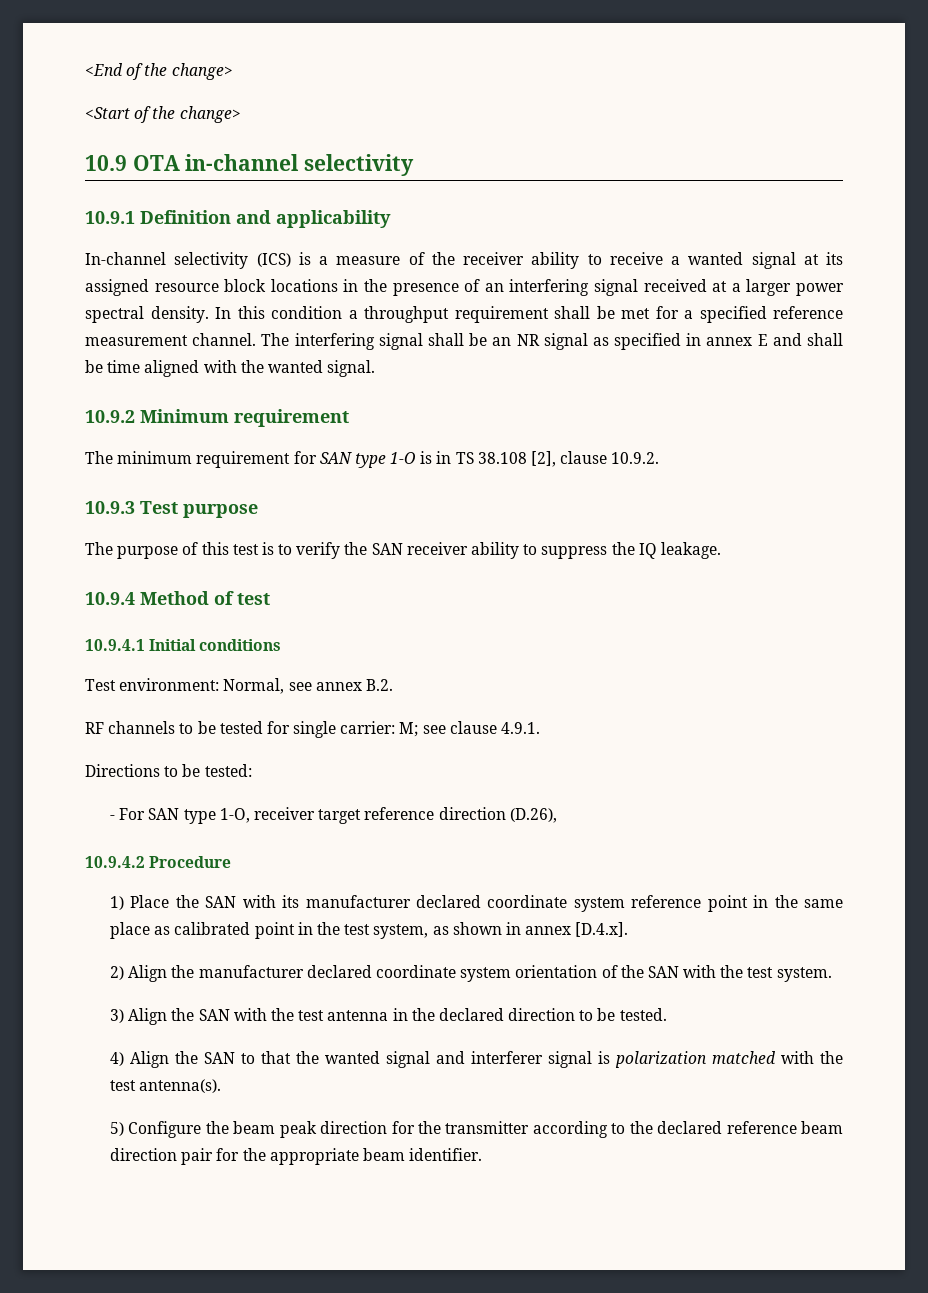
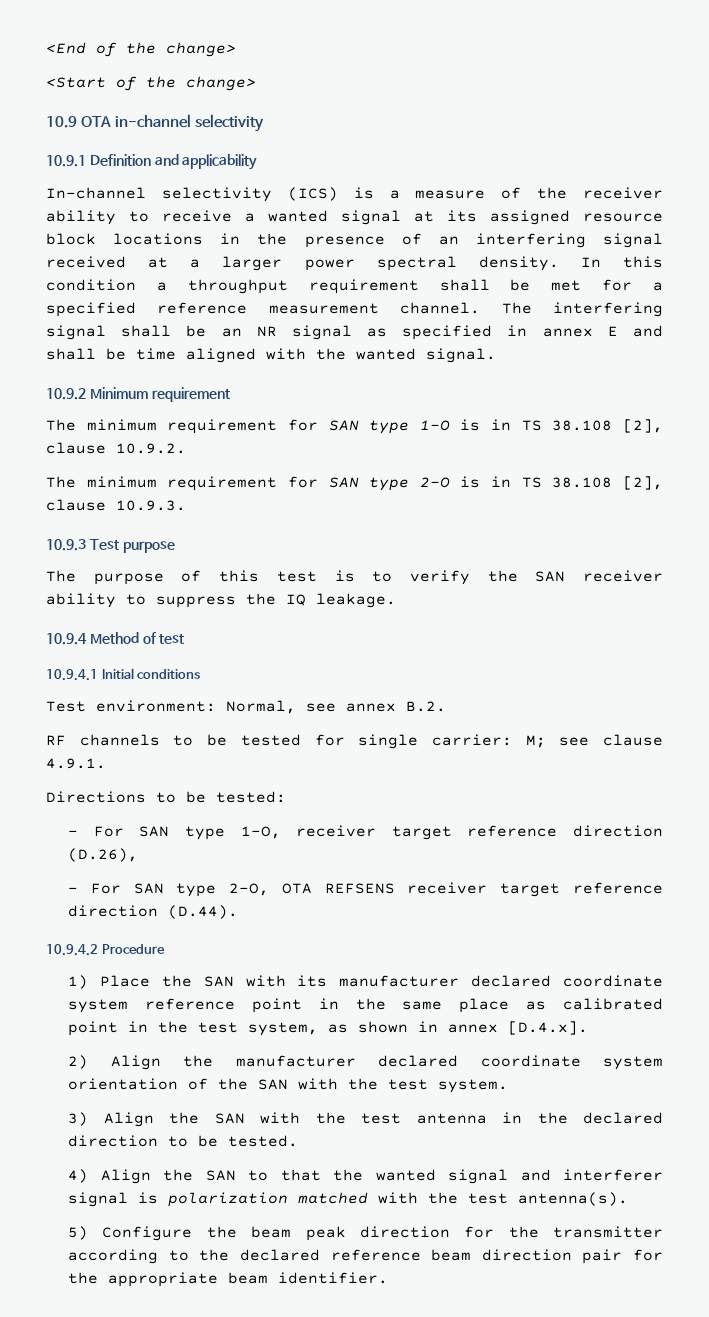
(660, 458) none -> [46,476,663,491] [46,499,186,511] // The minimum requirement for SAN type 2-O is in TS 38.108 [2], clause 10.9.3.
(557, 815) none -> [68,882,663,897] [68,905,239,919] // - For SAN type 2-O, OTA REFSENS receiver target reference direction (D.44).

